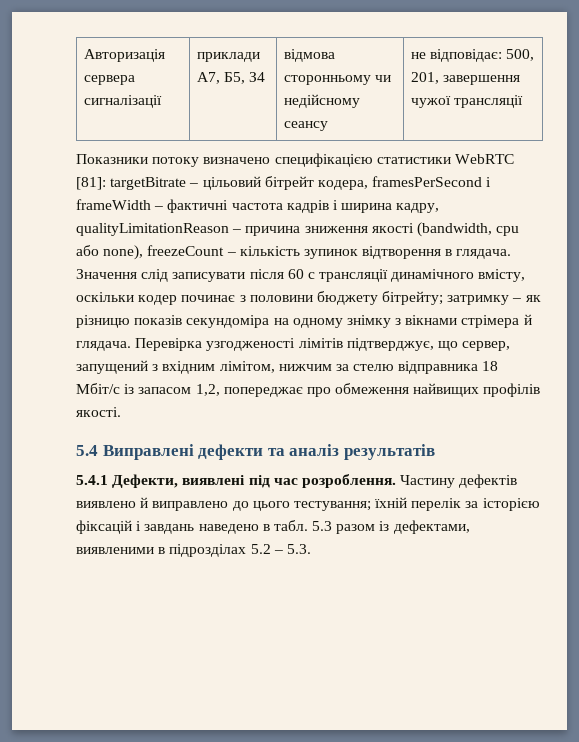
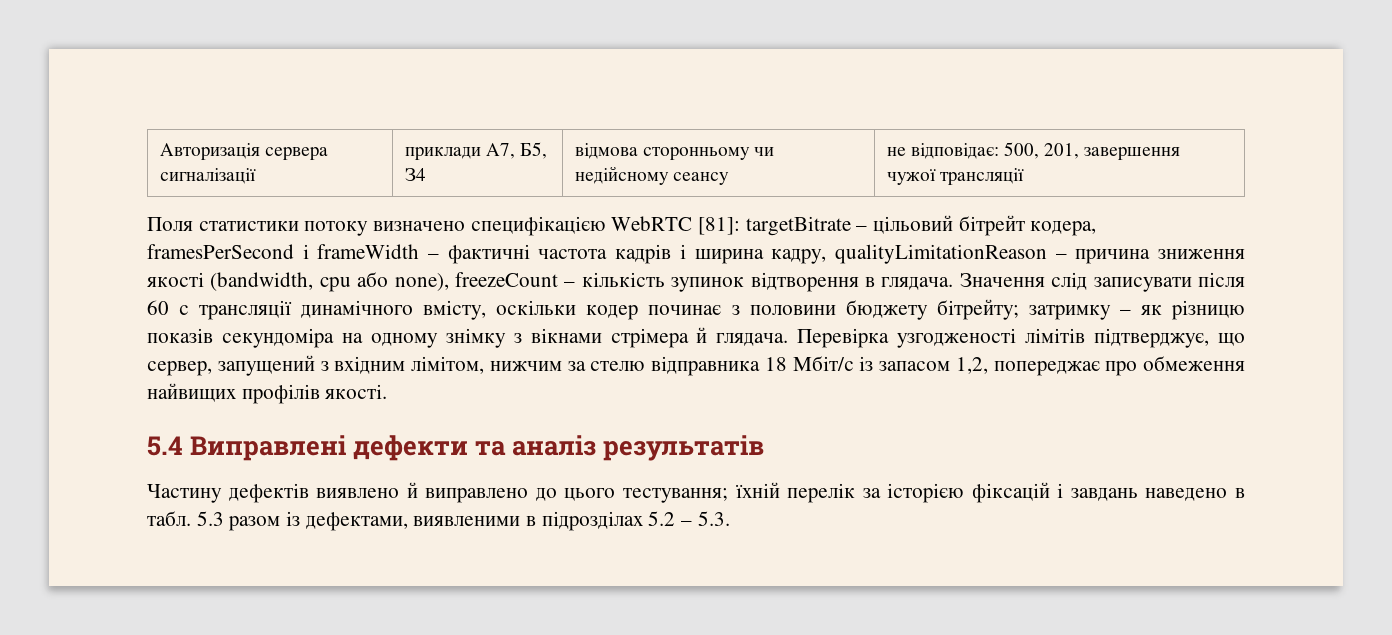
[76,154,148,164] Показники -> [147,217,299,231] Поля статистики
[376,157,451,164] статистики -> (606, 226) none
[76,474,396,488] 5.4.1 Дефекти, виявлені під час розроблення. -> (765, 448) none

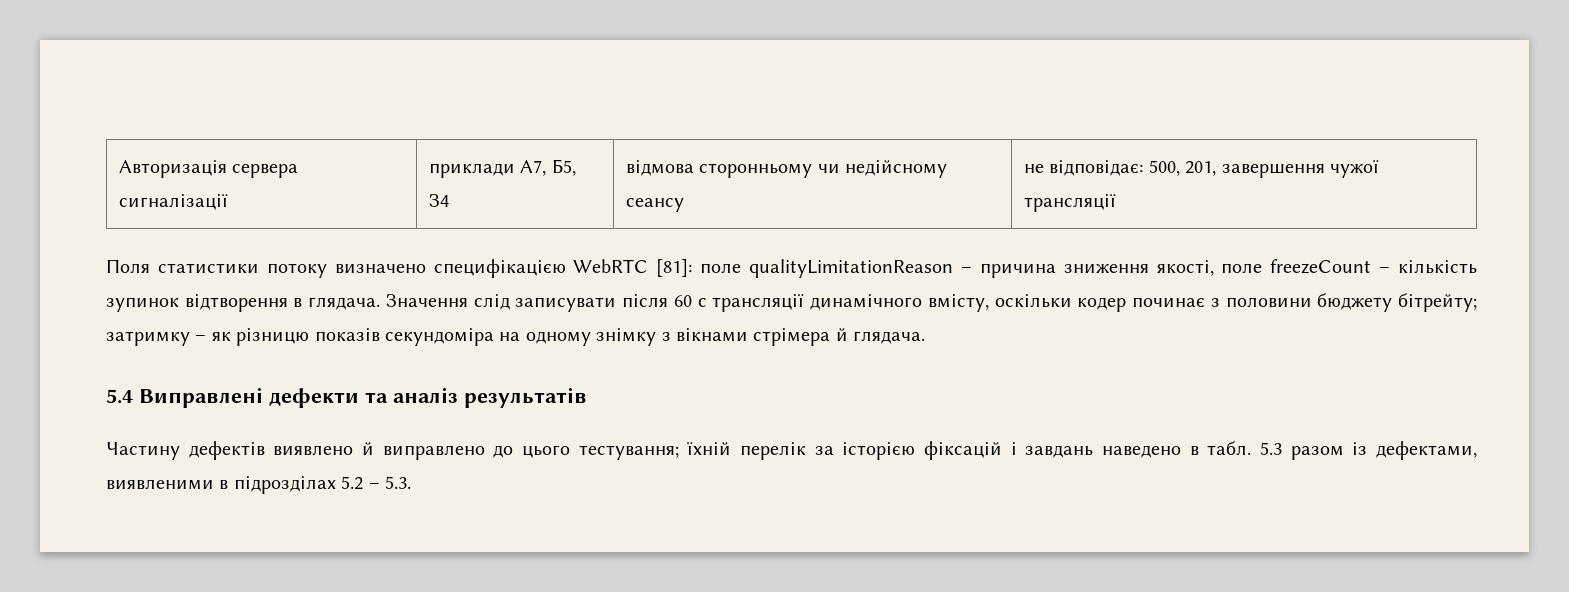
[745,215,1097,236] [147,244,1246,264] [147,272,449,292] targetBitrate – цільовий бітрейт кодера, framesPerSecond і frameWidth – фактичні частота кадрів і ширина кадру, qualityLimitationReason – причина зниження якості (bandwidth, cpu або none), -> [700,259,1263,278] поле qualityLimitationReason – причина зниження якості, поле
[797,328,1245,348] [147,355,1245,376] [147,383,388,404] Перевірка узгодженості лімітів підтверджує, що сервер, запущений з вхідним лімітом, нижчим за стелю відправника 18 Мбіт/с із запасом 1,2, попереджає про обмеження найвищих профілів якості. -> (926, 337) none

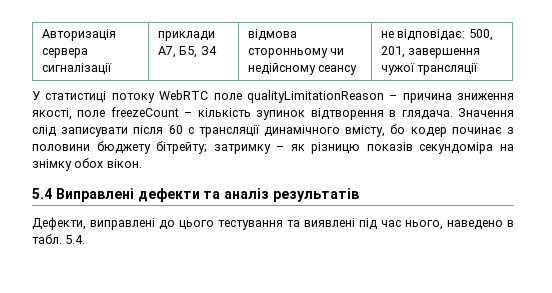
[106,259,693,278] Поля статистики потоку визначено специфікацією WebRTC [81]: -> [32,90,209,103] У статистиці потоку WebRTC
[994,294,1072,308] оскільки -> [390,124,406,134] бо
[525,328,926,346] одному знімку з вікнами стрімера й глядача. -> [32,158,142,171] знімку обох вікон.
[106,441,1478,460] [106,476,411,494] Частину дефектів виявлено й виправлено до цього тестування; їхній перелік за історією фіксацій і завдань наведено в табл. 5.3 разом із дефектами, виявленими в підрозділах 5.2 – 5.3. -> [32,217,514,230] [32,234,86,244] Дефекти, виправлені до цього тестування та виявлені під час нього, наведено в табл. 5.4.

